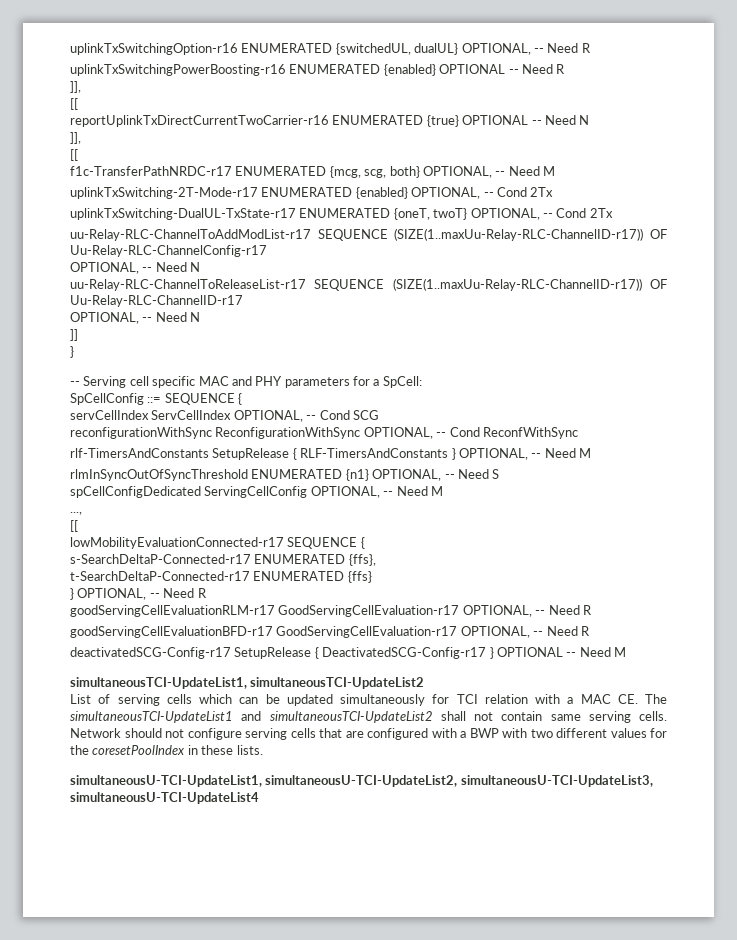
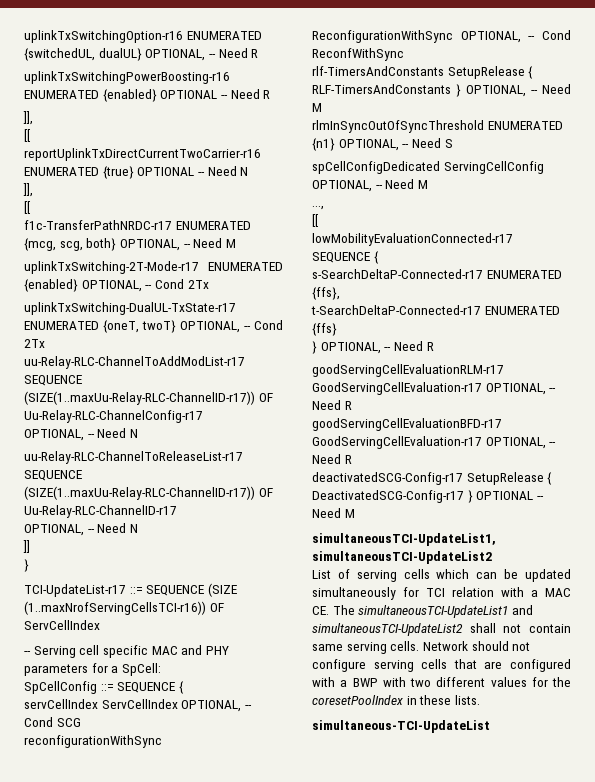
(74, 352) none -> [24,583,237,597] [24,601,224,615] [24,620,100,630] // TCI-UpdateList-r17 ::= SEQUENCE (SIZE (1..maxNrofServingCellsTCI-r16)) OF ServCellIndex
[70,775,653,787] [70,792,259,804] simultaneousU-TCI-UpdateList1, simultaneousU-TCI-UpdateList2, simultaneousU-TCI-UpdateList3, simultaneousU-TCI-UpdateList4 -> [312,720,490,733] simultaneous-TCI-UpdateList

